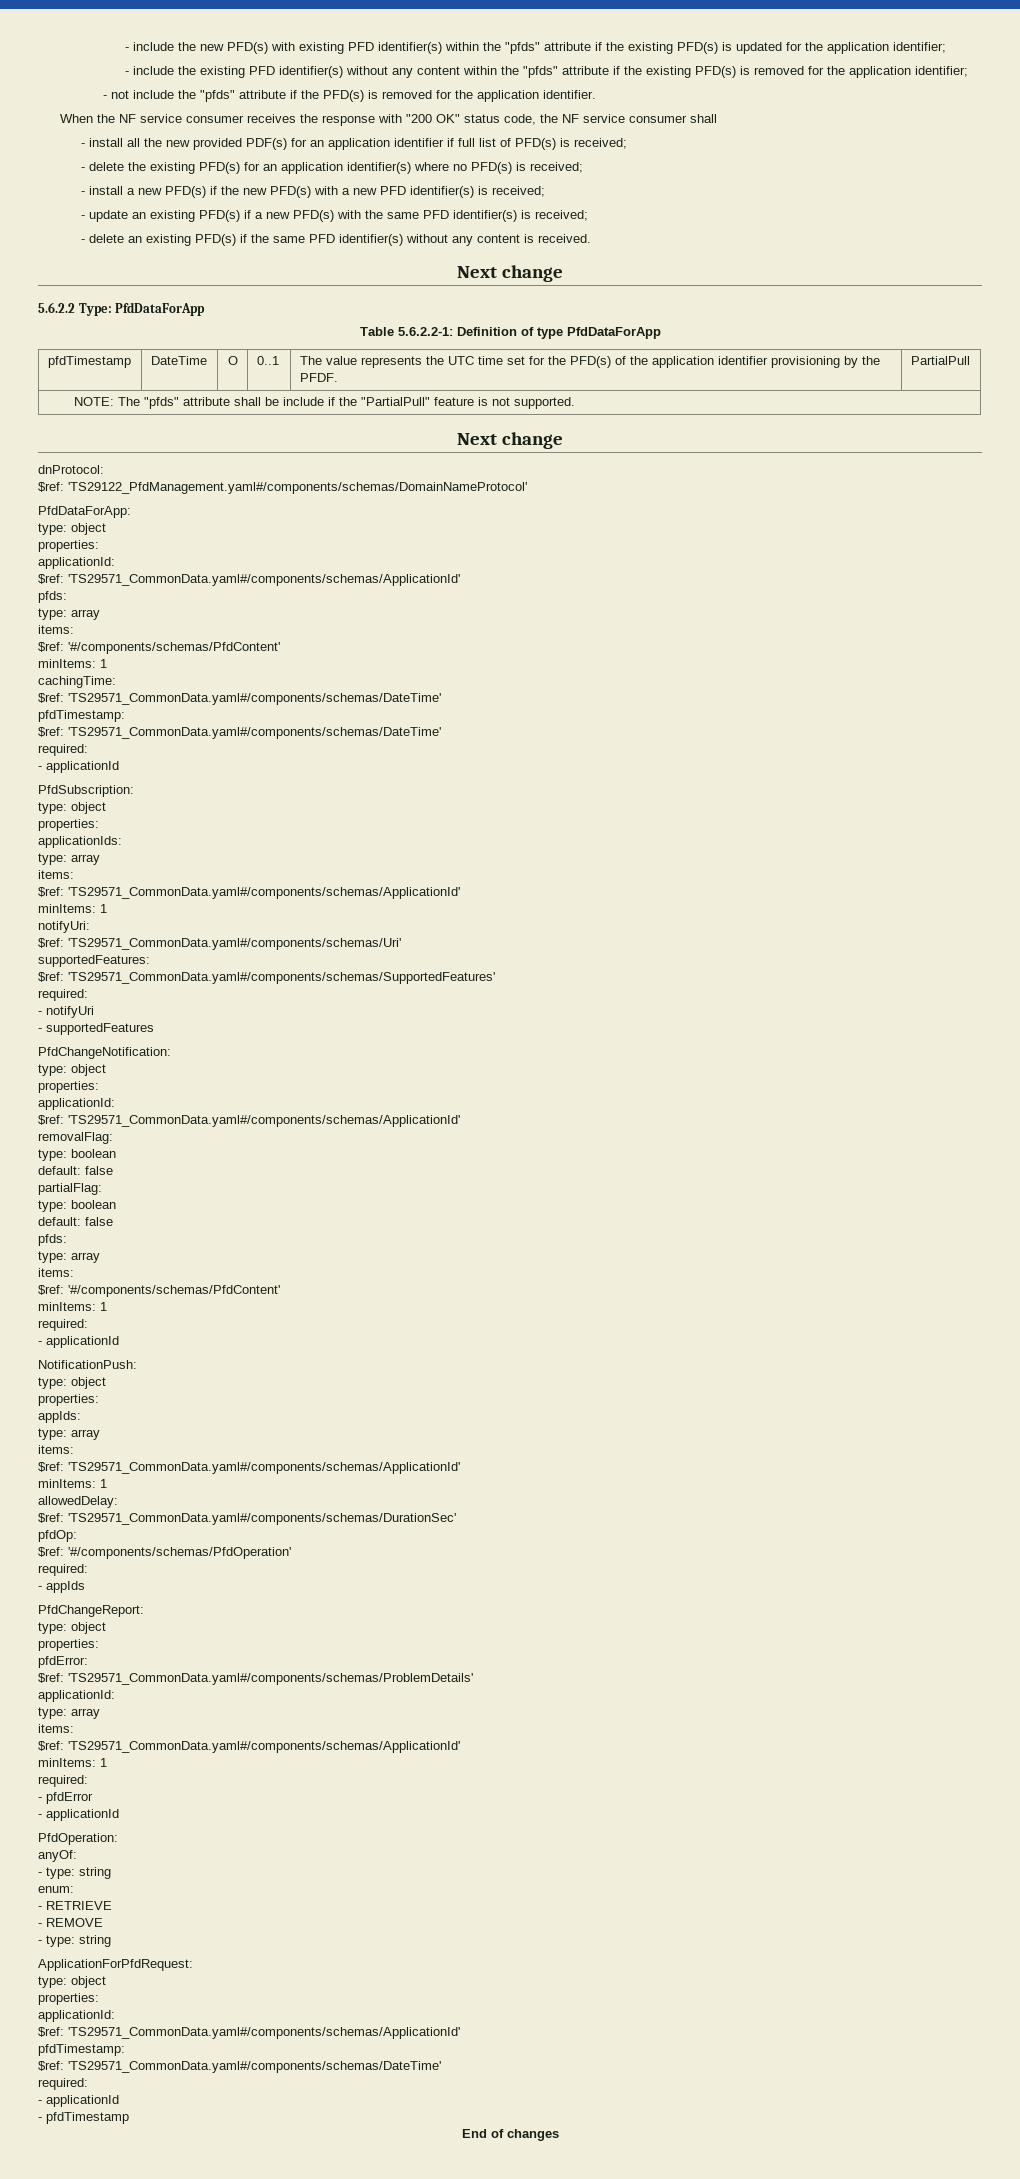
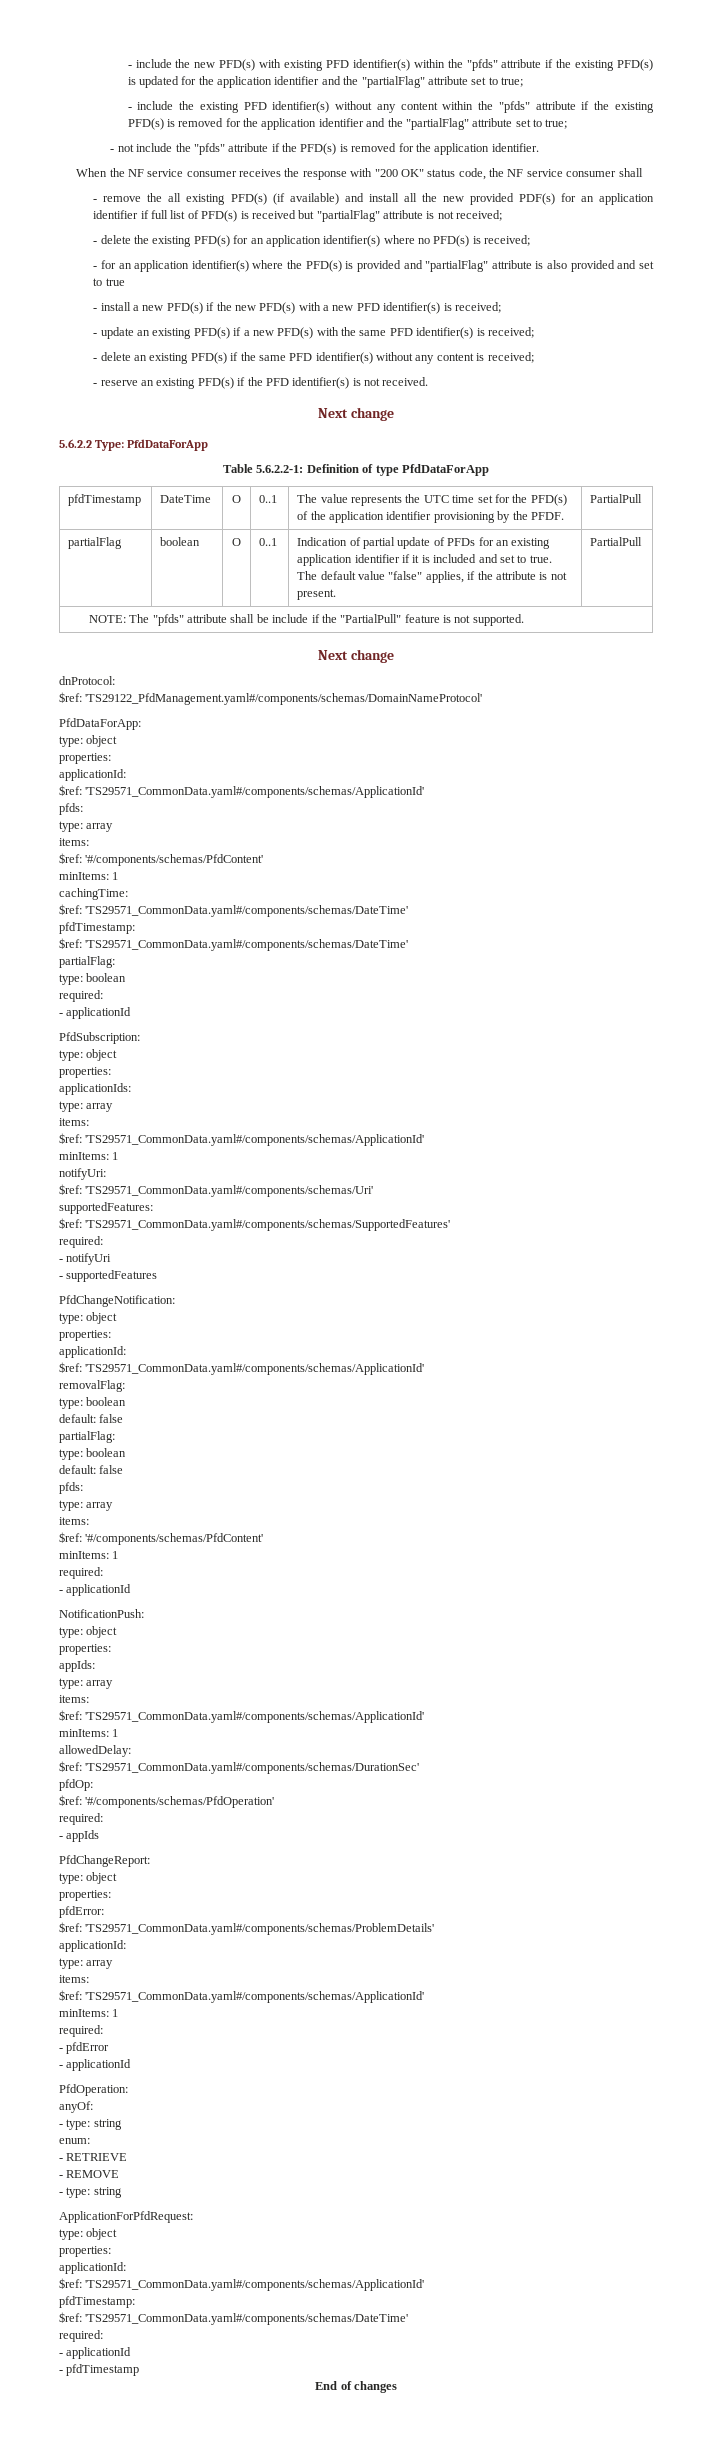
[892,42,946,53] identifier; -> [274,76,524,88] identifier and the "partialFlag" attribute set to true;
[914,66,968,77] identifier; -> [318,118,568,130] identifier and the "partialFlag" attribute set to true;
(86, 145) none -> [103,193,364,205] remove the all existing PFD(s) (if available) and
(571, 142) none -> [251,210,454,222] received but "partialFlag" attribute is not
(584, 167) none -> [93,260,655,272] [93,278,125,286] // - for an application identifier(s) where the PFD(s) is provided and "partialFlag" attribute is also provided and set to true
(535, 238) none -> [487,352,534,363] [93,377,381,389] received; // - reserve an existing PFD(s) if the PFD identifier(s) is not
(970, 360) none -> [68,537,123,549] [160,537,201,546] [232,538,241,546] [259,538,278,546] [297,537,551,549] [297,554,552,566] [297,571,567,583] [297,589,337,600] [590,537,643,546] // partialFlag | boolean | O | 0..1 | Indication of partial update of PFDs for an existing application identifier if it is included and set to true. The default value "false" applies, if the attribute is not present. | PartialPull
(441, 733) none -> [59,956,115,968] [59,973,127,985] // partialFlag: // type: boolean

